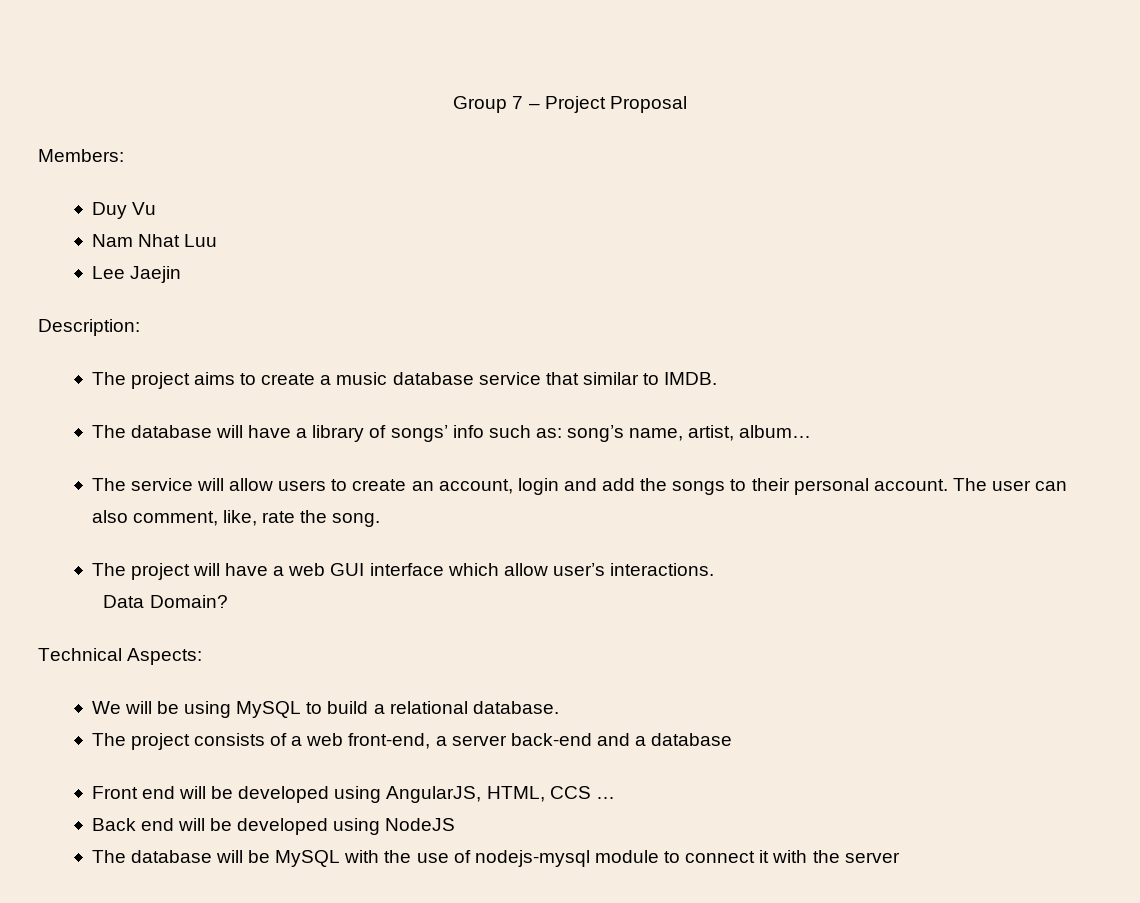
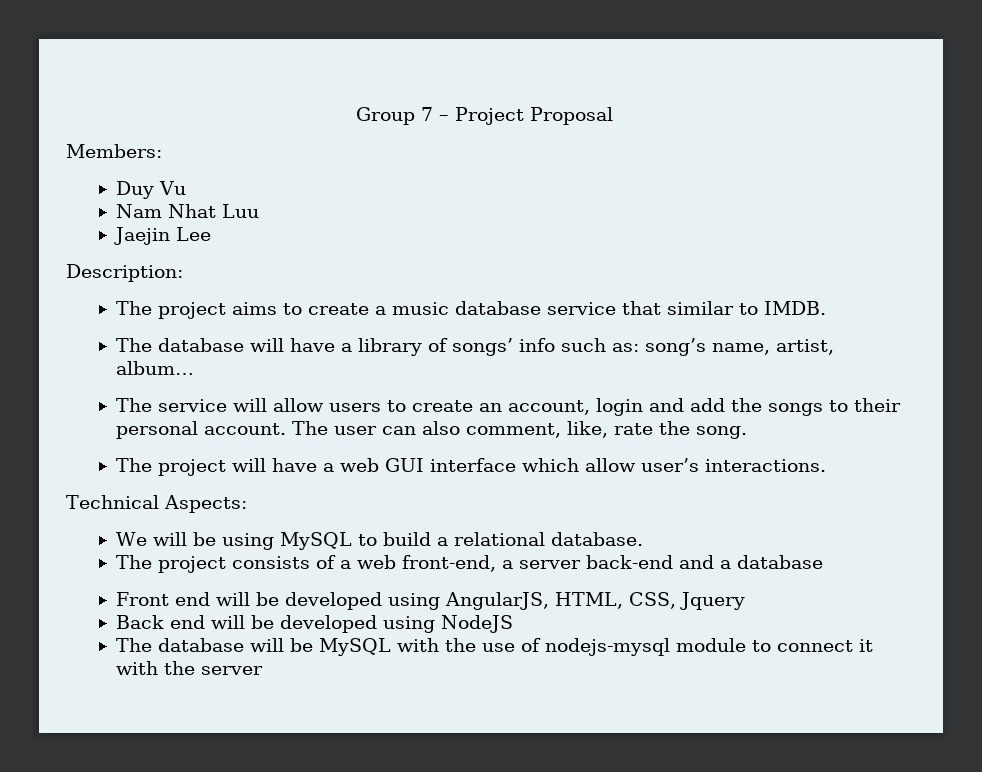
(217, 240) none -> [114,227,171,245] Jaejin
[129,266,181,283] Jaejin -> (212, 234) none
[103,595,228,608] // Data Domain? -> (827, 465) none
[549,786,615,799] CCS … -> [629,592,746,610] CSS, Jquery

